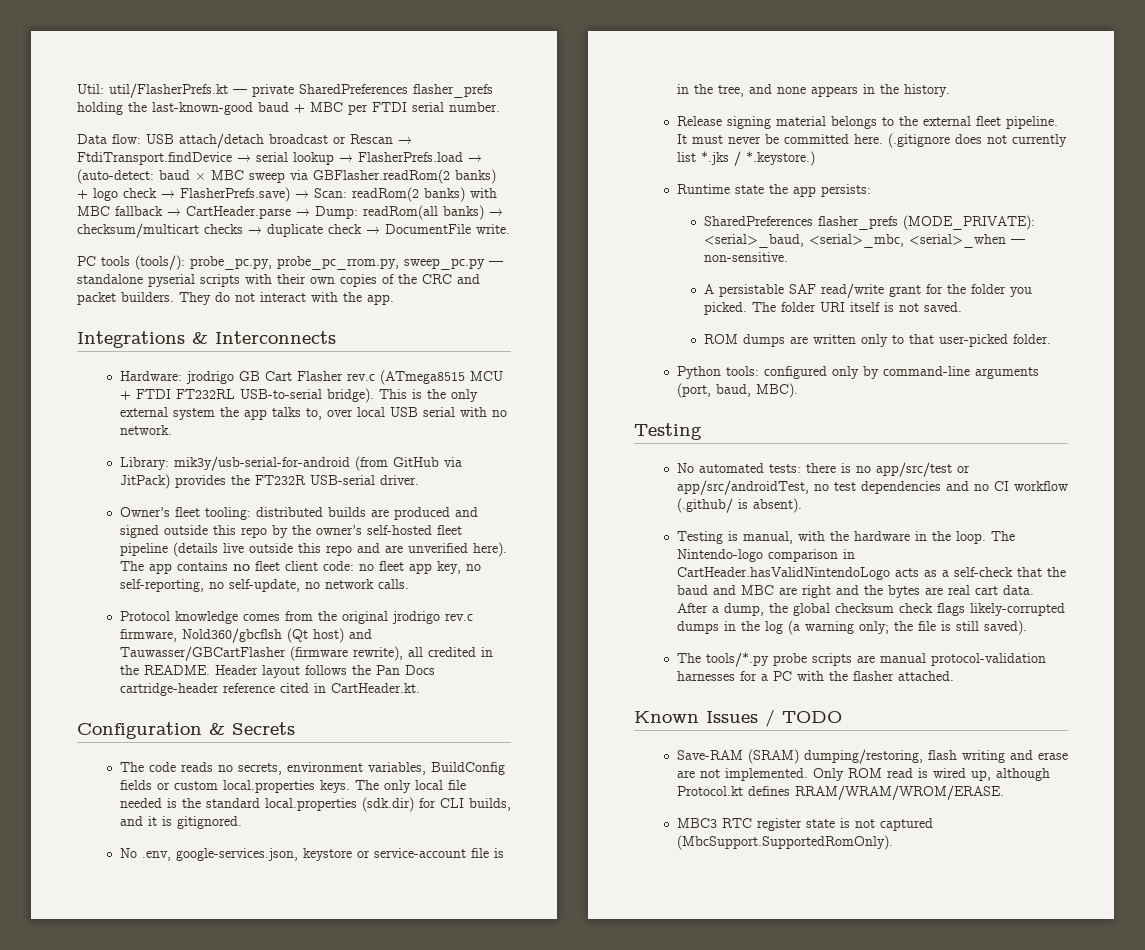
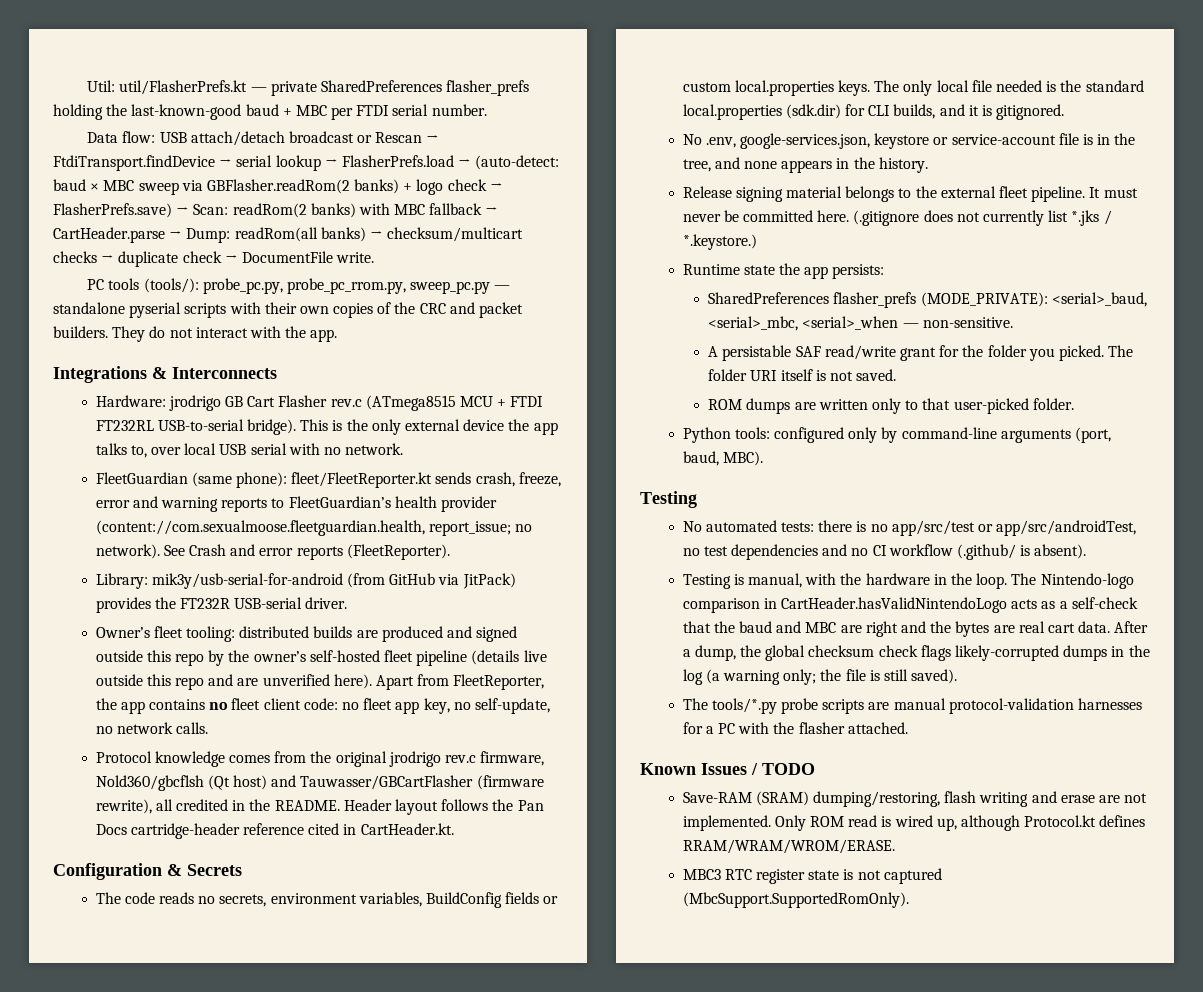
[172,408,215,420] system -> [463,419,505,431] device
(172, 430) none -> [95,472,561,488] [95,496,497,512] [95,520,533,536] [95,544,450,560] // FleetGuardian (same phone): fleet/FleetReporter.kt sends crash, freeze, error and warning reports to FleetGuardian’s health provider (content://com.sexualmoose.fleetguardian.health, report_issue; no network). See Crash and error reports (FleetReporter).
[119,561,144,571] The -> [375,674,545,690] [95,698,117,710] Apart from FleetReporter, the
[119,579,224,592] self-reporting, no -> (471, 706) none

